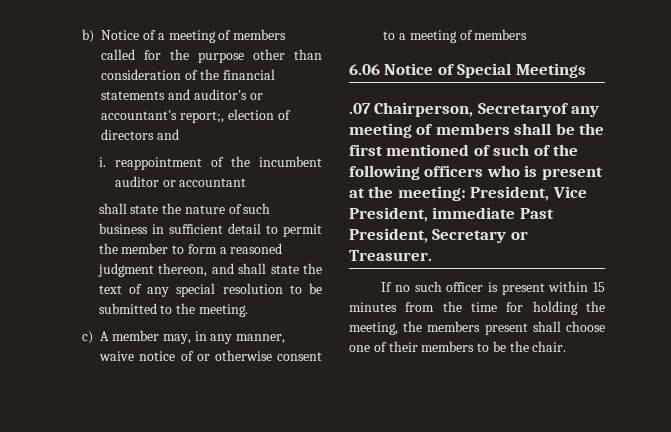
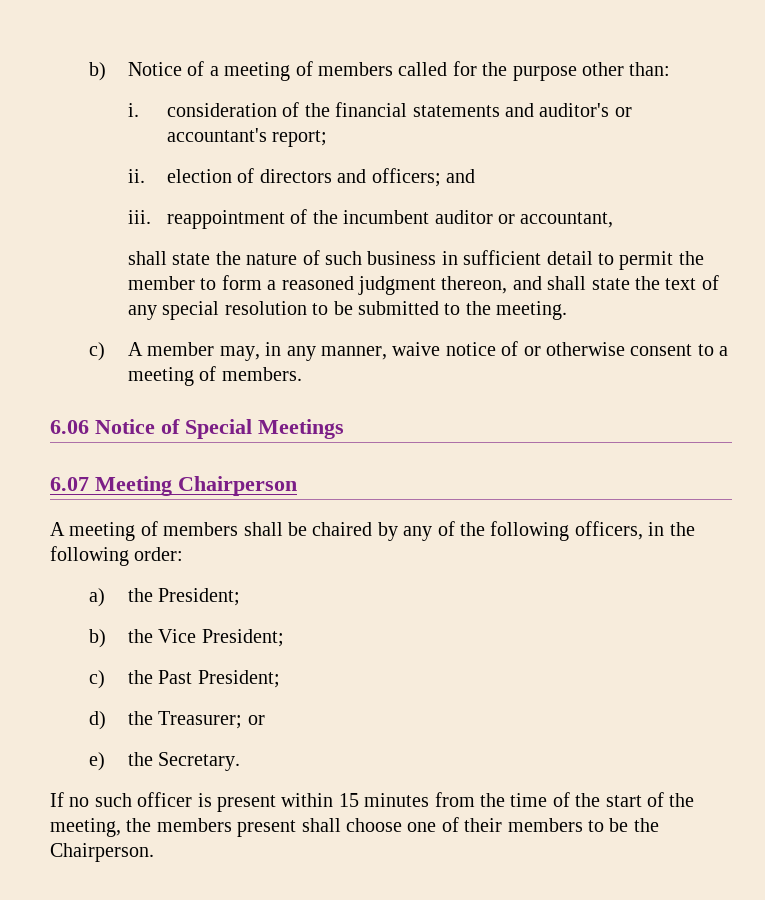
[294,49,322,60] than -> [629,62,671,76] [128,103,140,117] than: // i.
[180,111,225,123] report;, -> [272,130,328,147] [128,169,146,183] report; // ii.
[98,157,106,167] // i. -> [371,168,476,187] [128,210,152,224] officers; and // iii.
[179,178,247,187] accountant -> [520,212,614,228] accountant,
[474,29,528,40] members -> [221,367,302,381] members.
[349,102,600,117] .07 Chairperson, Secretaryof any -> [50,476,297,496] [50,522,65,536] 6.07 Meeting Chairperson // A
[579,123,605,135] [349,144,579,156] [349,165,603,180] [349,186,587,201] [349,207,554,222] [349,228,528,243] [349,250,432,261] the first mentioned of such of the following officers who is present at the meeting: President, Vice President, immediate Past President, Secretary or Treasurer. -> [312,521,695,541] [50,546,184,566] [89,588,241,607] [89,629,284,648] [89,670,280,689] [89,711,265,730] [89,752,241,771] chaired by any of the following officers, in the following order: // a) the President; // b) the Vice President; // c) the Past President; // d) the Treasurer; or // e) the Secretary.
[506,301,578,315] for holding -> [552,792,664,807] of the start of
[532,341,567,352] chair. -> [50,843,154,862] Chairperson.

